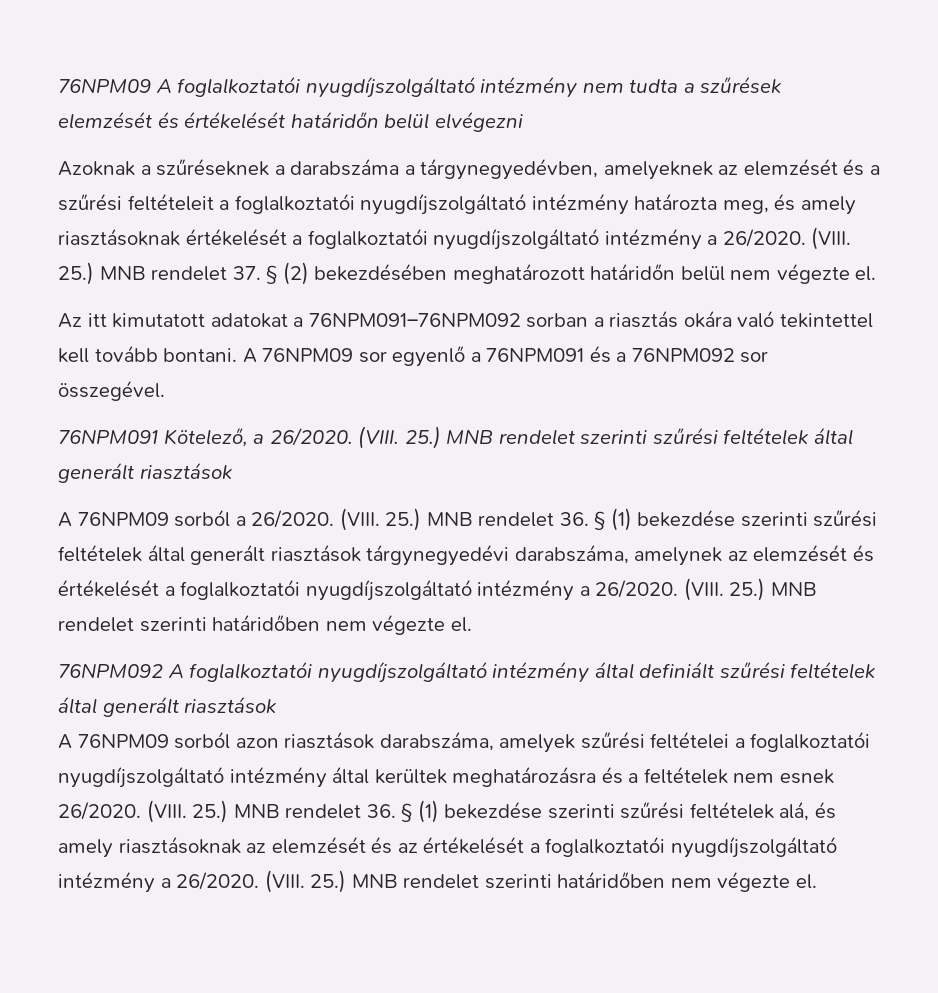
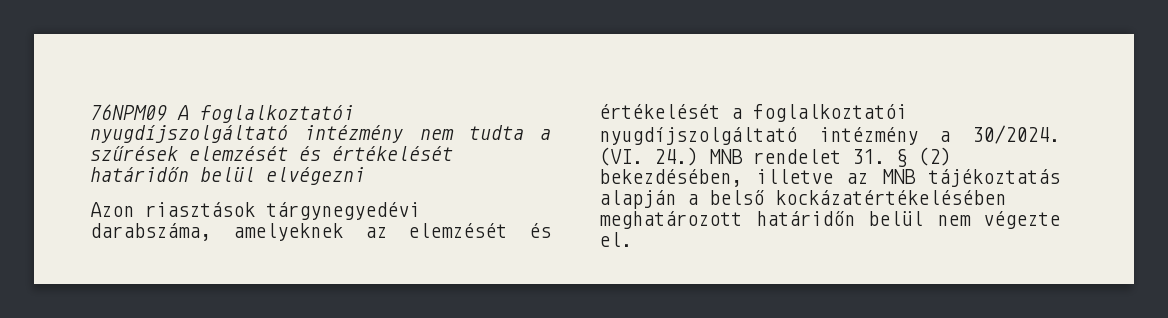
[58,158,880,180] [58,193,856,215] [58,227,852,250] [58,262,877,285] [58,310,873,328] [58,345,769,367] [58,380,165,401] [58,426,853,449] [58,462,233,483] [58,508,878,531] [58,544,266,565] Azoknak a szűréseknek a darabszáma a tárgynegyedévben, amelyeknek az elemzését és a szűrési feltételeit a foglalkoztatói nyugdíjszolgáltató intézmény határozta meg, és amely riasztásoknak értékelését a foglalkoztatói nyugdíjszolgáltató intézmény a 26/2020. (VIII. 25.) MNB rendelet 37. § (2) bekezdésében meghatározott határidőn belül nem végezte el. // Az itt kimutatott adatokat a 76NPM091–76NPM092 sorban a riasztás okára való tekintettel kell tovább bontani. A 76NPM09 sor egyenlő a 76NPM091 és a 76NPM092 sor összegével. // 76NPM091 Kötelező, a 26/2020. (VIII. 25.) MNB rendelet szerinti szűrési feltételek által generált riasztások // A 76NPM09 sorból a 26/2020. (VIII. 25.) MNB rendelet 36. § (1) bekezdése szerinti szűrési feltételek által generált -> [90,202,134,217] Azon
[634,547,723,566] amelynek -> [232,223,343,241] amelyeknek
[595,578,817,601] [58,614,472,635] [58,661,877,683] [58,696,278,717] [58,731,871,753] [58,766,834,788] [58,800,836,823] [58,836,837,858] [58,870,666,893] 26/2020. (VIII. 25.) MNB rendelet szerinti határidőben nem végezte el. // 76NPM092 A foglalkoztatói nyugdíjszolgáltató intézmény által definiált szűrési feltételek által generált riasztások // A 76NPM09 sorból azon riasztások darabszáma, amelyek szűrési feltételei a foglalkoztatói nyugdíjszolgáltató intézmény által kerültek meghatározásra és a feltételek nem esnek 26/2020. (VIII. 25.) MNB rendelet 36. § (1) bekezdése szerinti szűrési feltételek alá, és amely riasztásoknak az elemzését és az értékelését a foglalkoztatói nyugdíjszolgáltató intézmény a 26/2020. (VIII. 25.) MNB rendelet szerinti határidőben -> [972,125,1060,144] [599,147,951,167] [599,169,1060,187] [599,190,1006,209] [599,211,923,229] 30/2024. (VI. 24.) MNB rendelet 31. § (2) bekezdésében, illetve az MNB tájékoztatás alapján a belső kockázatértékelésében meghatározott határidőn belül

